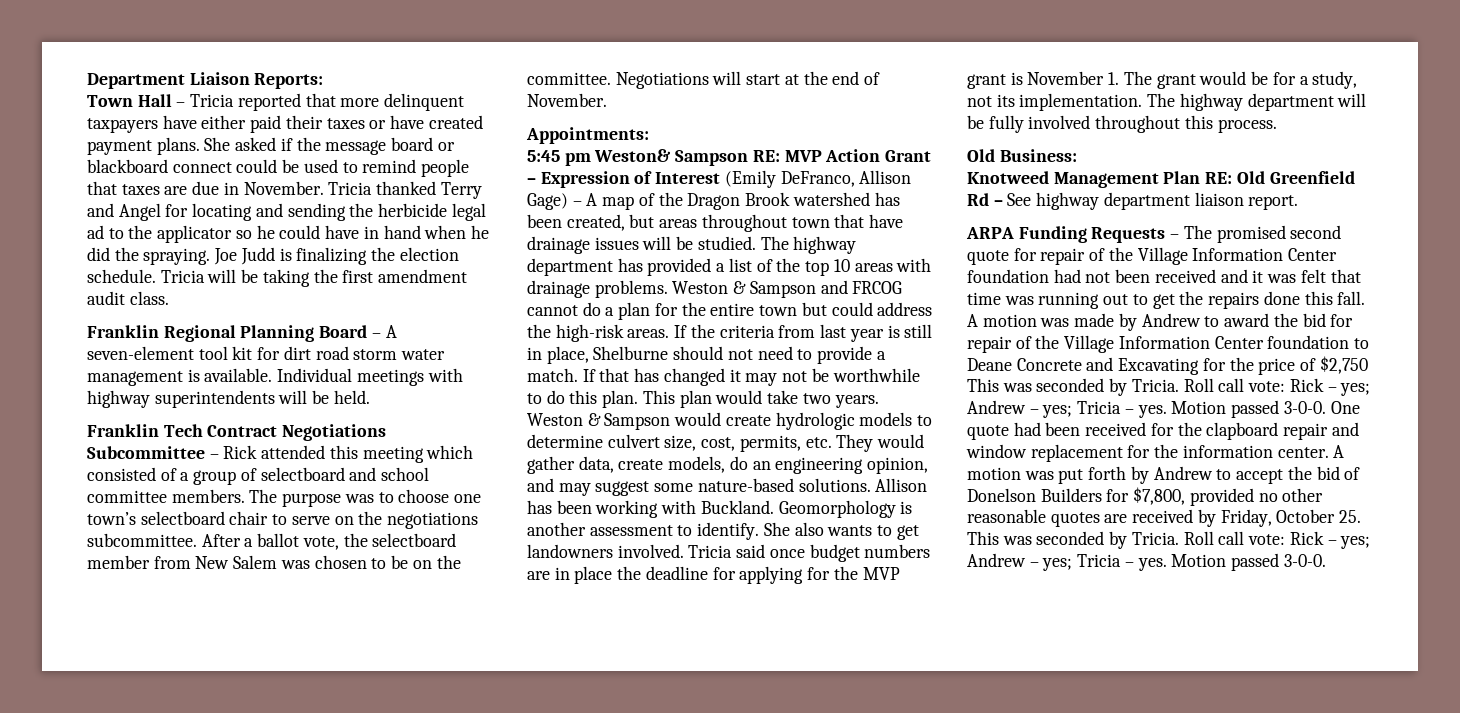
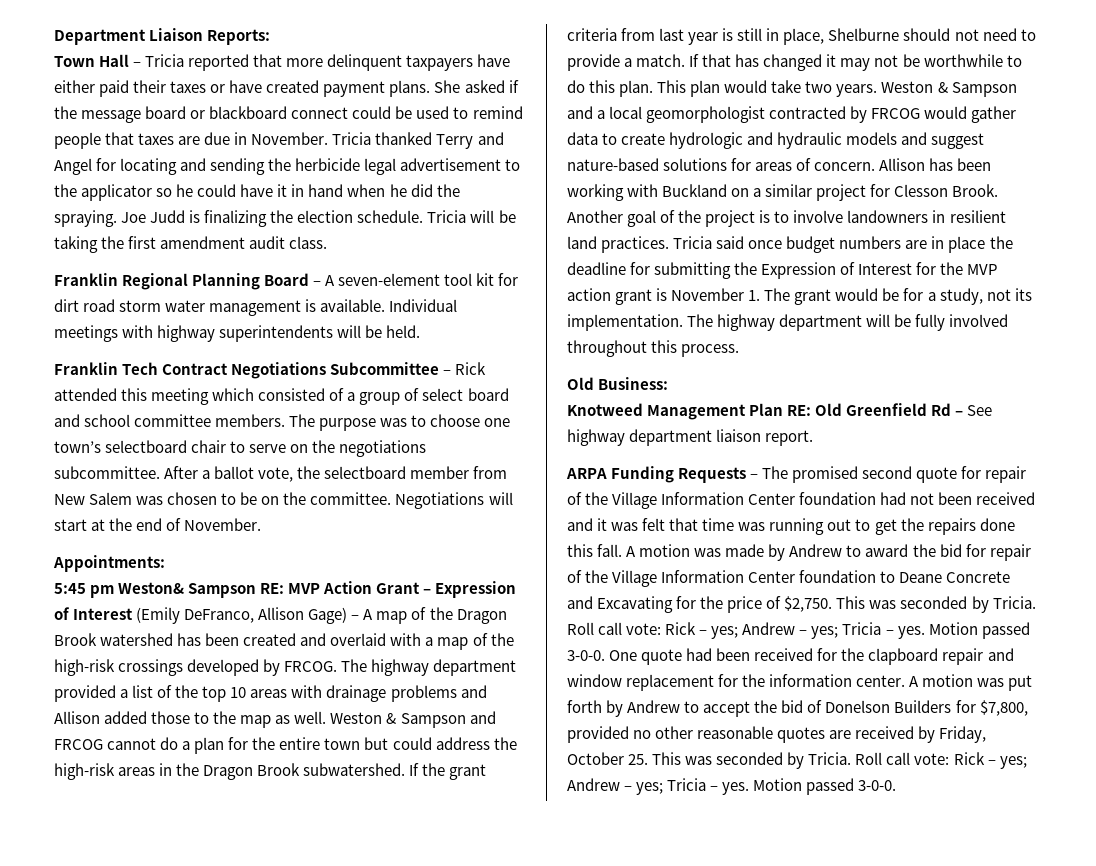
[87,225,104,239] ad -> [400,158,502,171] advertisement
(360, 232) none -> [277,184,288,197] it
[260,467,345,481] selectboard -> [422,388,509,401] select board
[566,214,904,232] [527,236,857,254] [527,258,643,276] created, but areas throughout town that have drainage issues will be studied. The highway department has -> [243,633,514,650] [54,659,517,676] created and overlaid with a map of the high-risk crossings developed by FRCOG. The highway department
[594,280,668,298] problems. -> [390,685,487,702] [54,711,327,728] problems and Allison added those to the map as well.
[627,329,670,338] areas. -> [118,763,406,780] areas in the Dragon Brook subwatershed.
(715, 331) none -> [449,764,487,780] grant
[674,412,933,430] [527,434,925,452] [527,456,929,474] [527,478,871,496] would create hydrologic models to determine culvert size, cost, permits, etc. They would gather data, create models, do an engineering opinion, and may suggest some nature-based solutions. -> [567,106,1017,123] [567,132,985,149] [567,158,876,171] and a local geomorphologist contracted by FRCOG would gather data to create hydrologic and hydraulic models and suggest nature-based solutions for areas of concern.
[700,500,913,518] [527,522,919,540] [527,544,684,558] Buckland. Geomorphology is another assessment to identify. She also wants to get landowners involved. -> [662,184,999,201] [567,210,1006,227] [567,236,670,253] Buckland on a similar project for Clesson Brook. Another goal of the project is to involve landowners in resilient land practices.
[739,566,804,584] applying -> [654,262,913,279] submitting the Expression of Interest
(900, 573) none -> [567,288,611,301] action
[1319,356,1368,374] $2,750 -> [784,596,833,612] $2,750.

